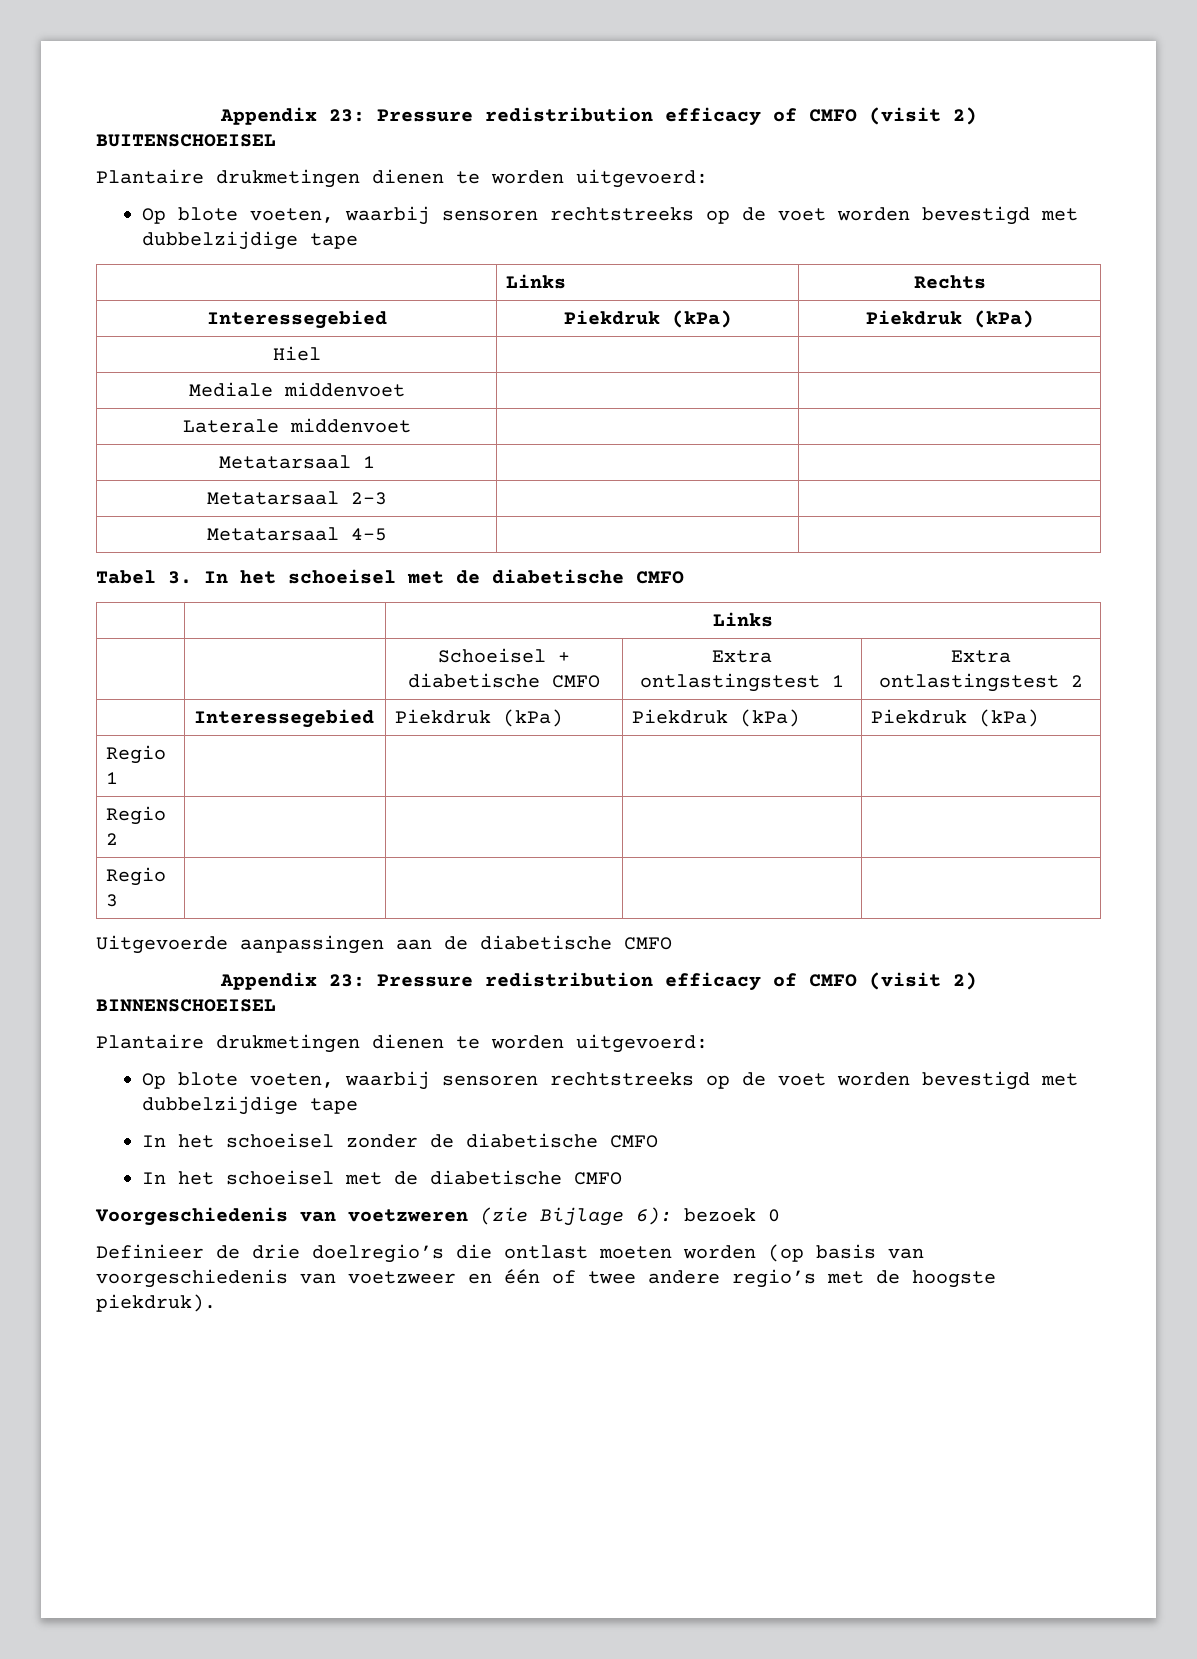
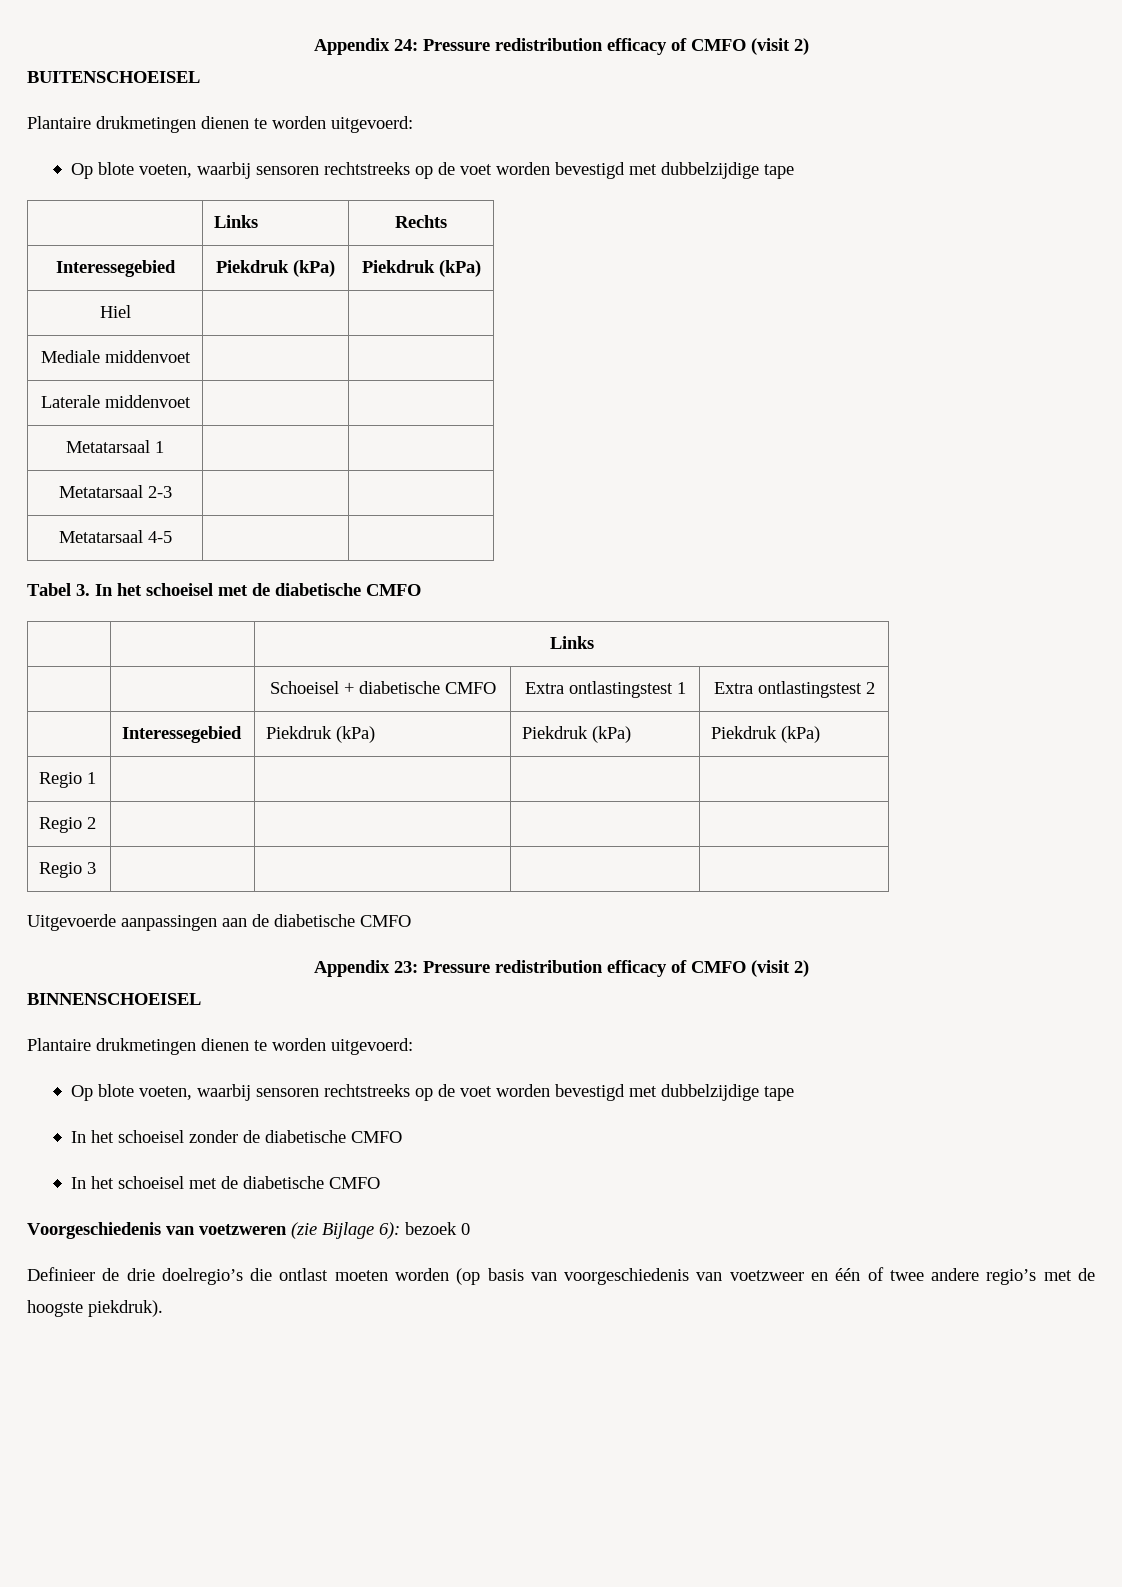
[219,107,365,125] Appendix 23: -> [313,38,418,55] Appendix 24:

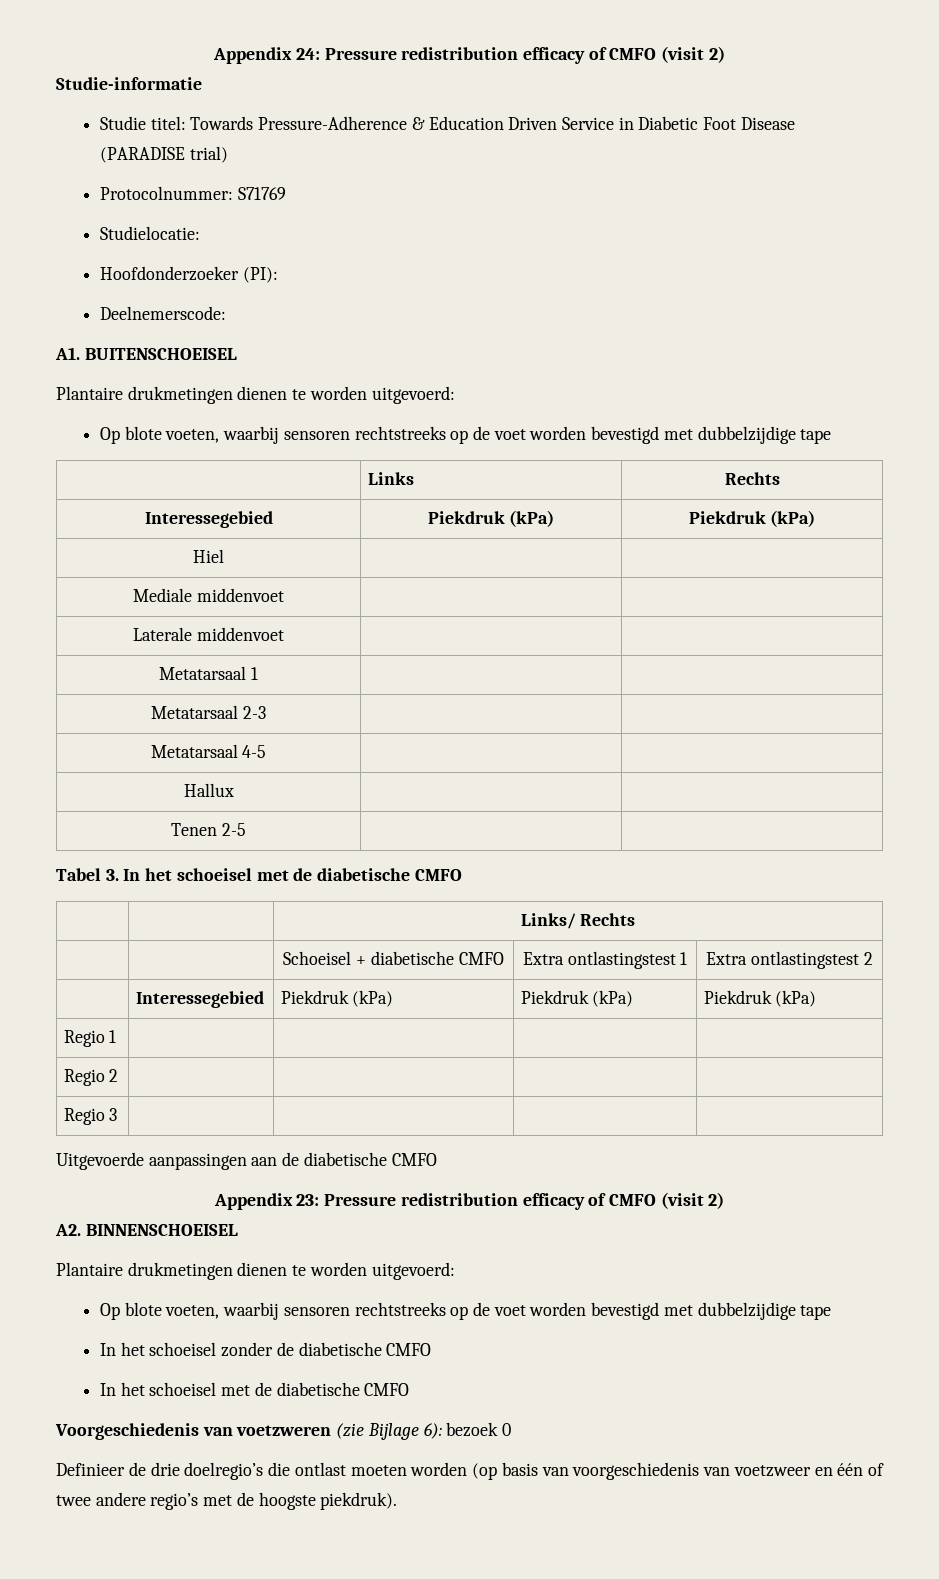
(809, 46) none -> [56,77,202,90] [99,116,795,130] [99,146,228,163] [99,186,286,200] [99,226,200,240] [99,266,278,283] [99,306,226,320] [55,347,80,360] Studie-informatie // Studie titel: Towards Pressure-Adherence & Education Driven Service in Diabetic Foot Disease (PARADISE trial) // Protocolnummer: S71769 // Studielocatie: // Hoofdonderzoeker (PI): // Deelnemerscode: // A1.
(172, 537) none -> [183,783,234,797] [171,823,246,836] // Hallux | | // Tenen 2-5 | |
[549,636,594,649] Links -> [520,913,636,929] Links/ Rechts
(809, 968) none -> [55,1224,81,1236] A2.

